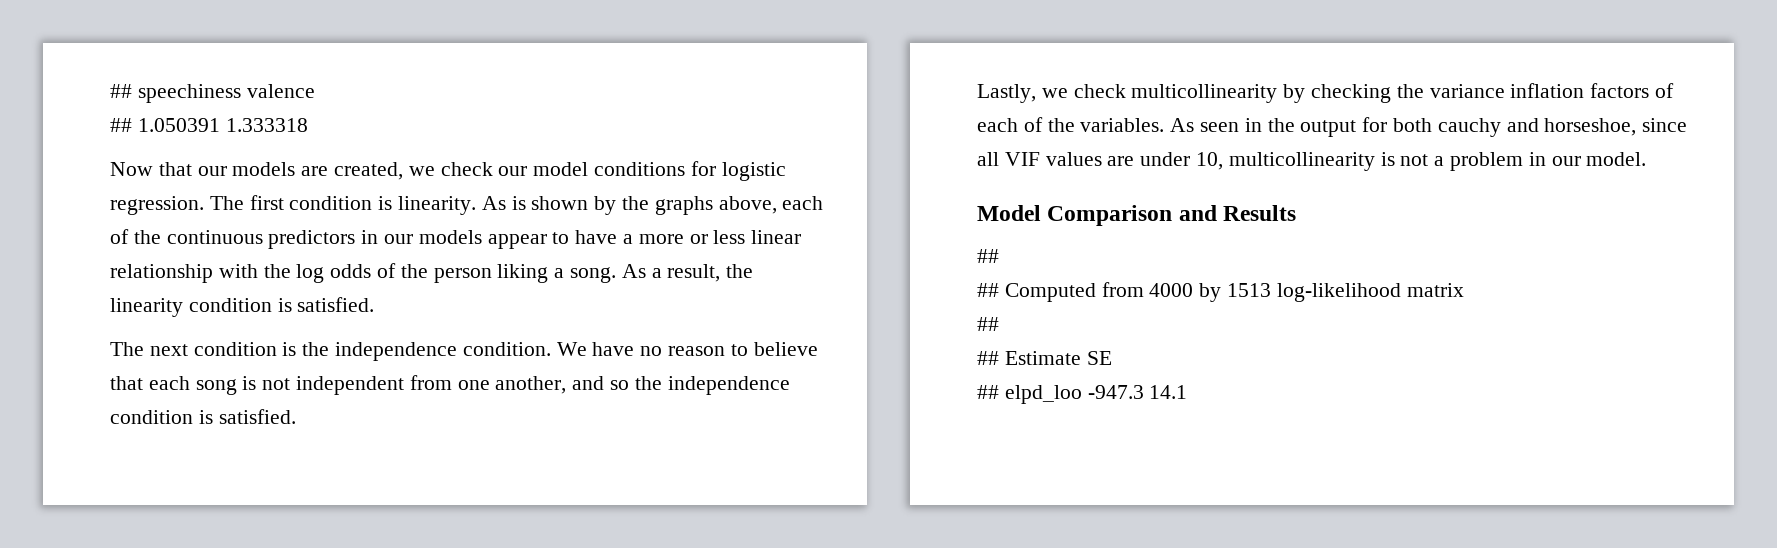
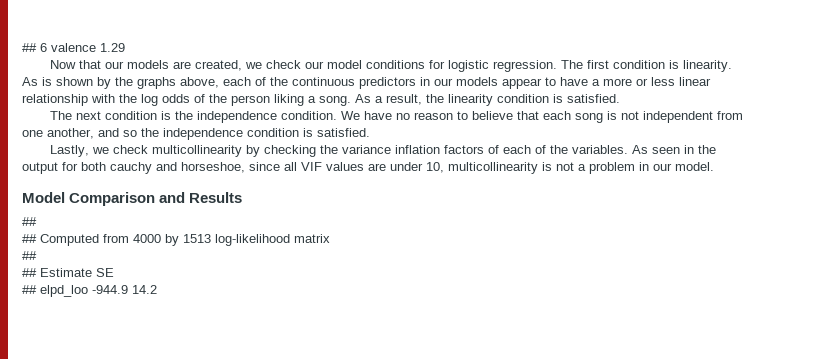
[110,84,241,103] ## speechiness -> [22,43,47,52] ## 6
[110,118,308,132] // ## 1.050391 1.333318 -> [100,43,125,52] 1.29
[1087,385,1188,399] -947.3 14.1 -> [92,285,157,294] -944.9 14.2

